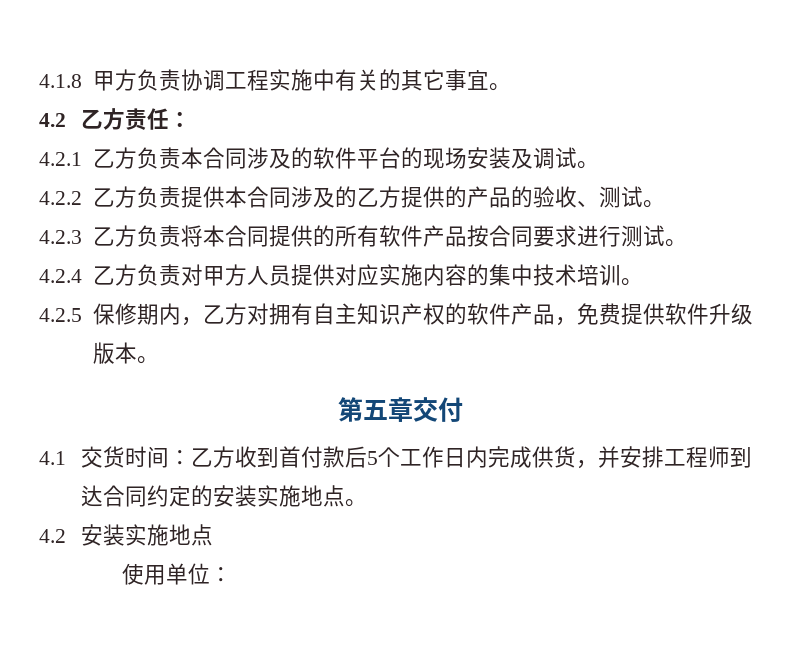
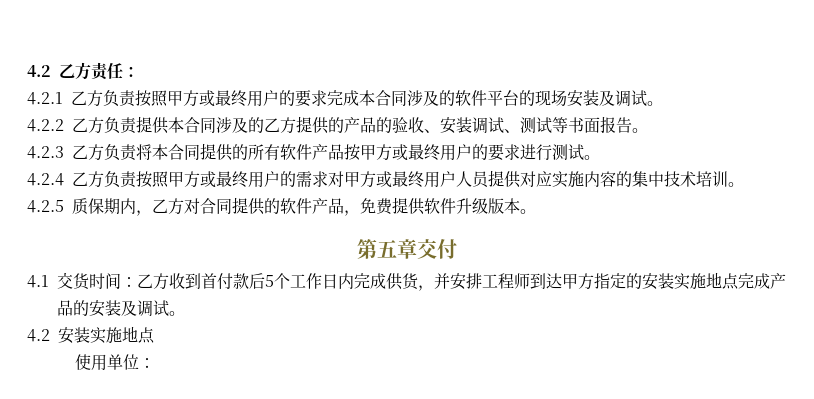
[39,69,511,91] 4.1.8甲方负责协调工程实施中有关的其它事宜。 // -> (27, 71) none
(181, 158) none -> [135,90,359,107] 按照甲方或最终用户的要求完成
[598,186,643,208] 测试 -> [440,116,632,134] 安装调试、测试等书面报告
[488,225,533,247] 合同 -> [360,144,488,161] 甲方或最终用户的
[180,264,247,286] 对甲方 -> [136,171,456,188] 按照甲方或最终用户的需求对甲方或最终用户
[92,303,137,325] 保修 -> [72,198,104,215] 质保
[268,303,445,325] 拥有自主知识产权 -> [200,197,265,215] 合同提供
[102,485,169,507] 合同约 -> [562,273,610,290] 甲方指
(345, 496) none -> [738,273,786,289] [57,300,169,317] 完成产品的安装及调试

